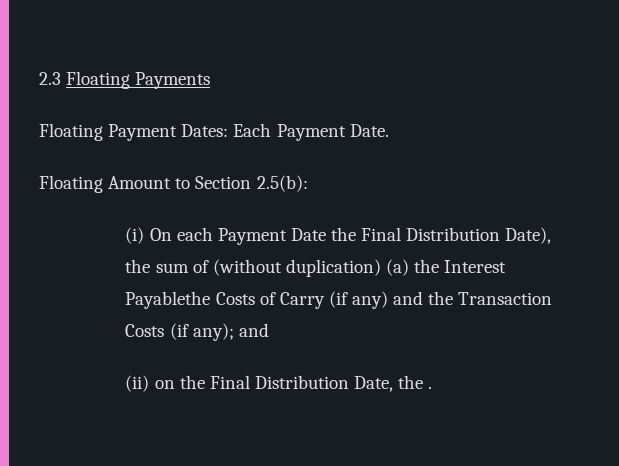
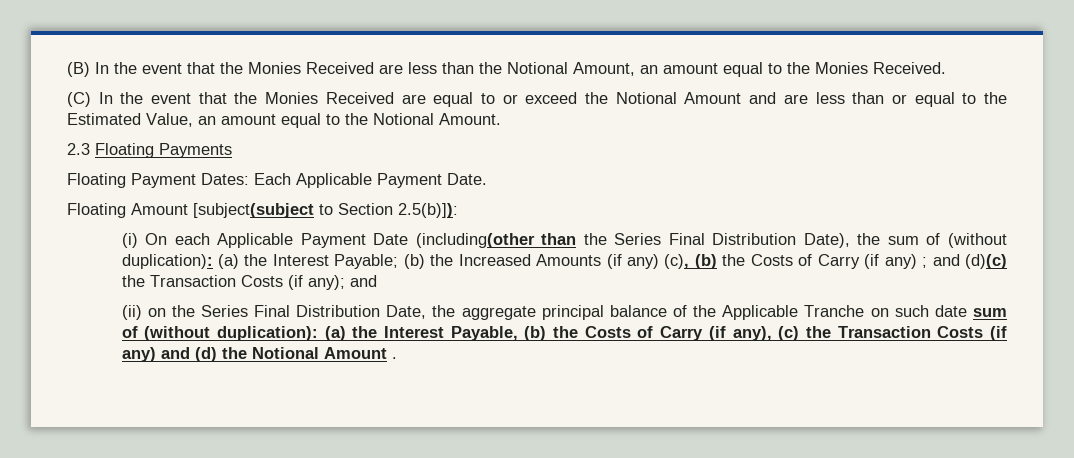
(39, 78) none -> [67,62,946,77] [67,92,1007,107] [67,113,501,128] (B) In the event that the Monies Received are less than the Notional Amount, an amount equal to the Monies Received. // (C) In the event that the Monies Received are equal to or exceed the Notional Amount and are less than or equal to the Estimated Value, an amount equal to the Notional Amount. //
(272, 130) none -> [296,173,372,188] Applicable
(172, 182) none -> [193,203,314,218] [subject(subject
[256,175,308,192] 2.5(b): -> [398,203,458,218] 2.5(b)]):
(213, 234) none -> [217,233,294,248] Applicable
[331,227,357,241] the -> [415,233,662,248] (including(other than the Series
[285,259,507,277] [125,291,211,309] duplication) (a) the Interest Payablethe -> [121,254,746,269] duplication): (a) the Interest Payable; (b) the Increased Amounts (if any) (c), (b) the
[393,291,424,305] and -> [922,254,1007,269] ; and (d)(c)
(205, 382) none -> [200,305,248,317] Series
(424, 382) none -> [461,305,1007,320] [121,326,1007,341] [121,347,387,362] aggregate principal balance of the Applicable Tranche on such date sum of (without duplication): (a) the Interest Payable, (b) the Costs of Carry (if any), (c) the Transaction Costs (if any) and (d) the Notional Amount

